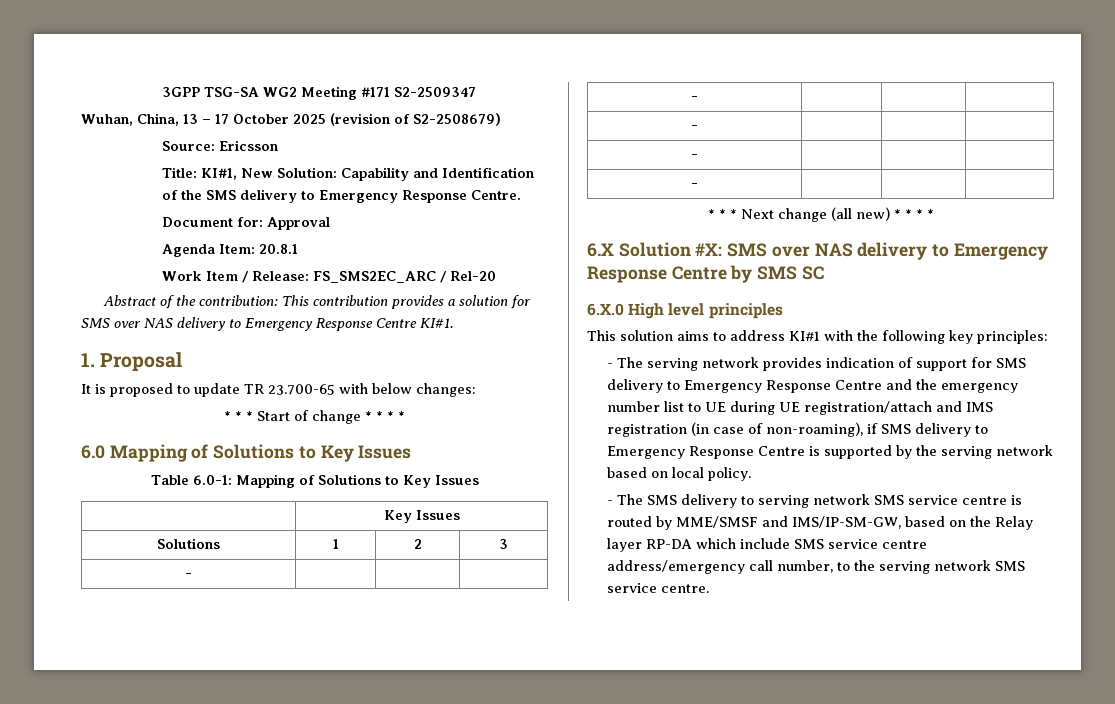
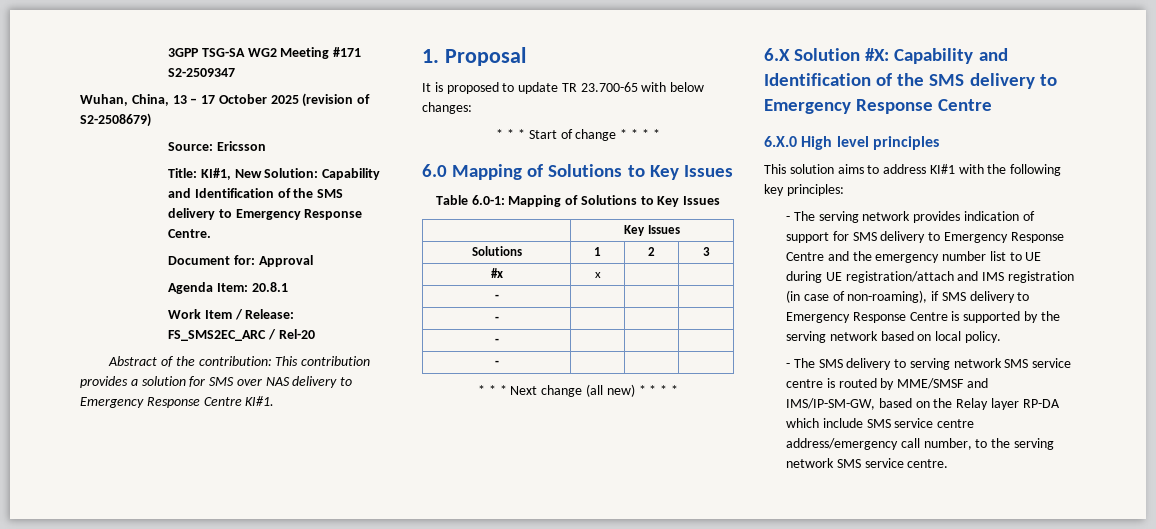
[185,573,192,578] - | -> [490,268,503,278] [594,272,601,278] #x | x
[727,242,1048,260] [587,265,824,283] SMS over NAS delivery to Emergency Response Centre by SMS SC -> [894,48,1008,64] [764,73,1057,89] [764,99,993,114] Capability and Identification of the SMS delivery to Emergency Response Centre

